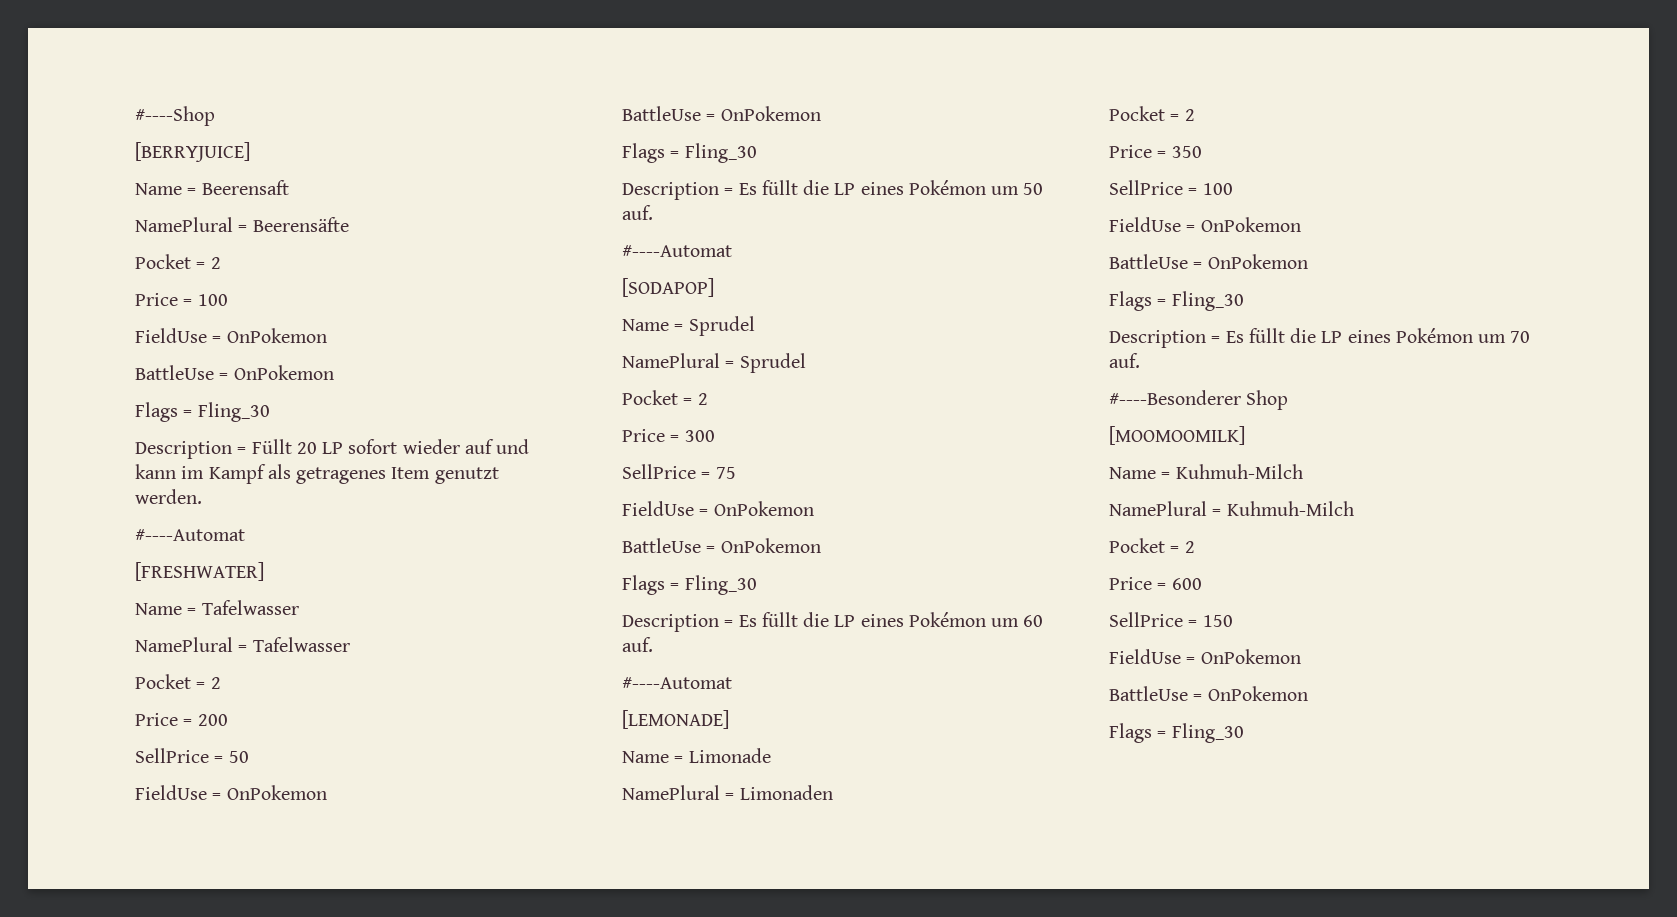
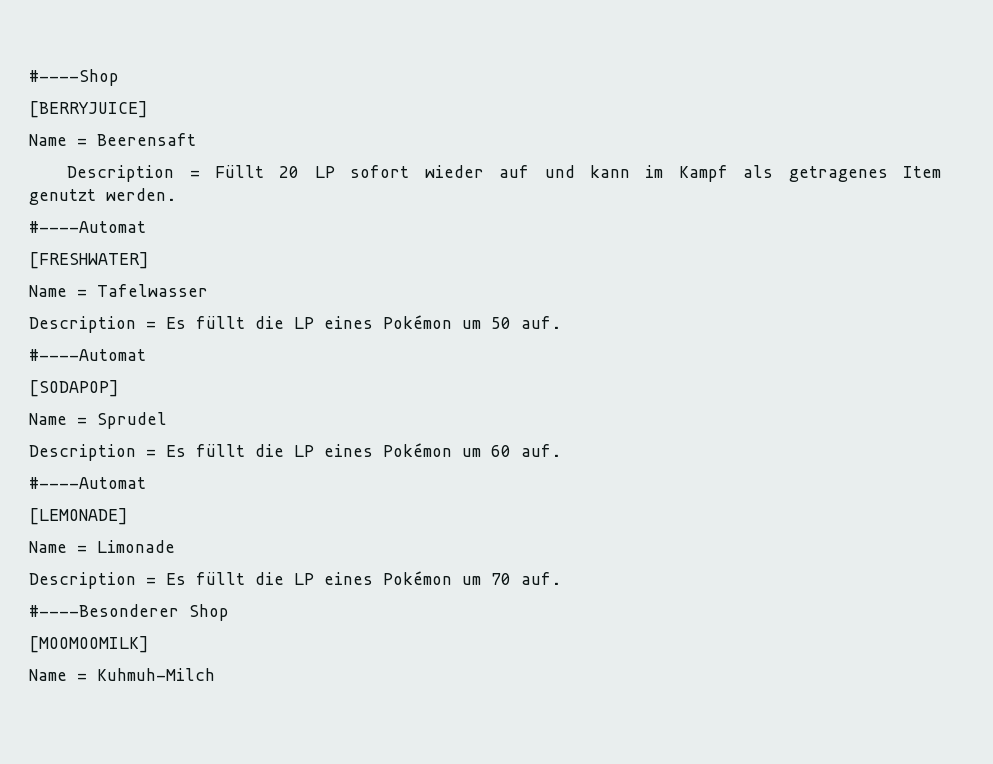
[135,217,349,232] [135,254,221,269] [135,293,228,306] [135,328,327,343] [135,365,334,380] [135,402,270,422] // NamePlural = Beerensäfte // Pocket = 2 // Price = 100 // FieldUse = OnPokemon // BattleUse = OnPokemon // Flags = Fling_30 -> (196, 139) none
[135,637,350,652] [135,674,221,689] [135,713,228,726] [135,748,249,763] [135,785,327,800] [622,106,821,121] [622,143,757,163] // NamePlural = Tafelwasser // Pocket = 2 // Price = 200 // SellPrice = 50 // FieldUse = OnPokemon // BattleUse = OnPokemon // Flags = Fling_30 -> (208, 290) none
[622,353,806,373] [622,390,708,405] [622,429,715,442] [622,464,736,479] [622,501,814,516] [622,538,821,553] [622,575,757,595] // NamePlural = Sprudel // Pocket = 2 // Price = 300 // SellPrice = 75 // FieldUse = OnPokemon // BattleUse = OnPokemon // Flags = Fling_30 -> (167, 420) none
[622,785,833,800] [1109,106,1195,121] [1109,145,1202,158] [1109,180,1233,195] [1109,217,1301,232] [1109,254,1308,269] [1109,291,1244,311] // NamePlural = Limonaden // Pocket = 2 // Price = 350 // SellPrice = 100 // FieldUse = OnPokemon // BattleUse = OnPokemon // Flags = Fling_30 -> (175, 546) none
[1109,501,1354,516] [1109,538,1195,553] [1109,577,1202,590] [1109,612,1233,627] [1109,649,1301,664] [1109,686,1308,701] [1109,723,1244,743] // NamePlural = Kuhmuh-Milch // Pocket = 2 // Price = 600 // SellPrice = 150 // FieldUse = OnPokemon // BattleUse = OnPokemon // Flags = Fling_30 -> (215, 674) none

